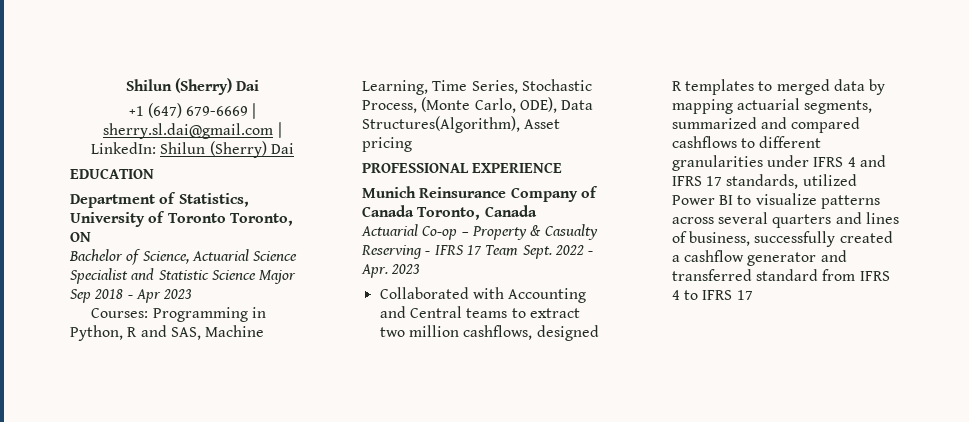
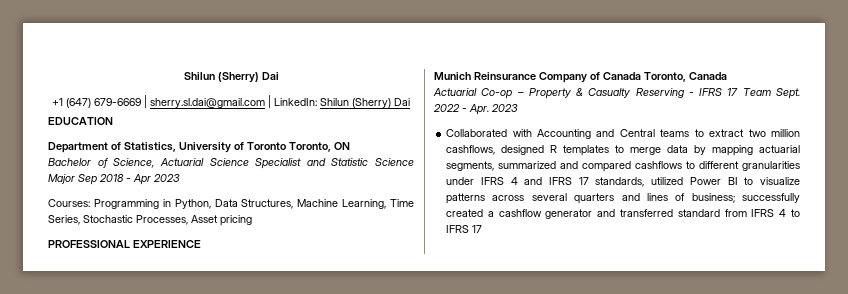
[127,325,201,340] R and SAS, -> [214,199,294,209] Data Structures,
[362,97,594,113] [362,116,520,133] Process, (Monte Carlo, ODE), Data Structures(Algorithm), -> [136,215,188,225] Processes,
[776,79,830,95] merged -> [630,147,662,155] merge
[688,231,750,246] business, -> [691,193,735,203] business;

